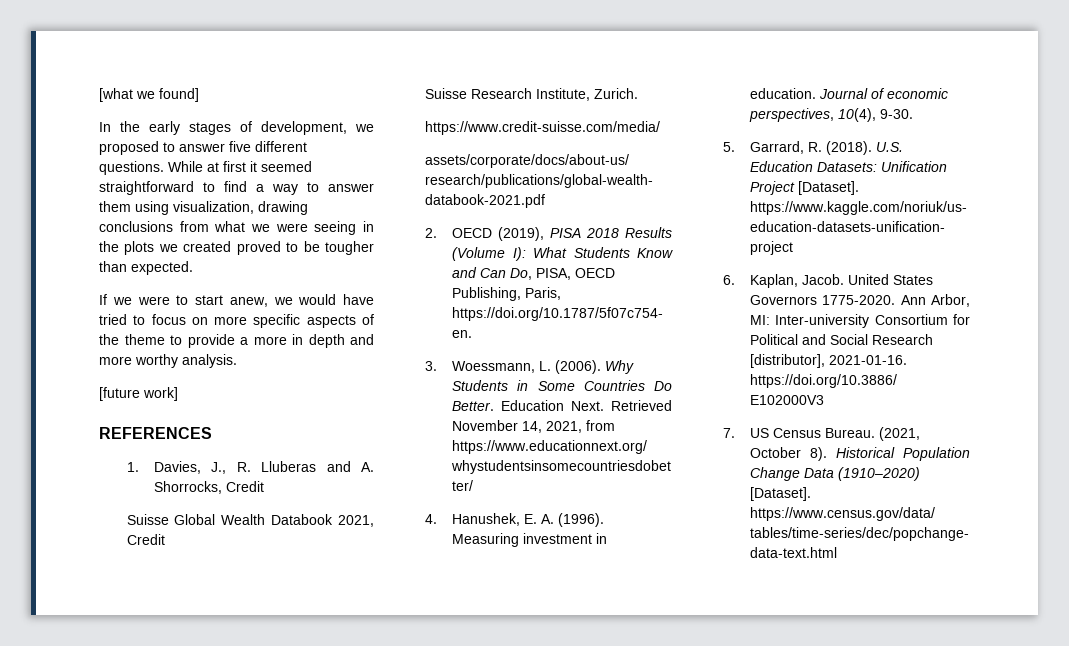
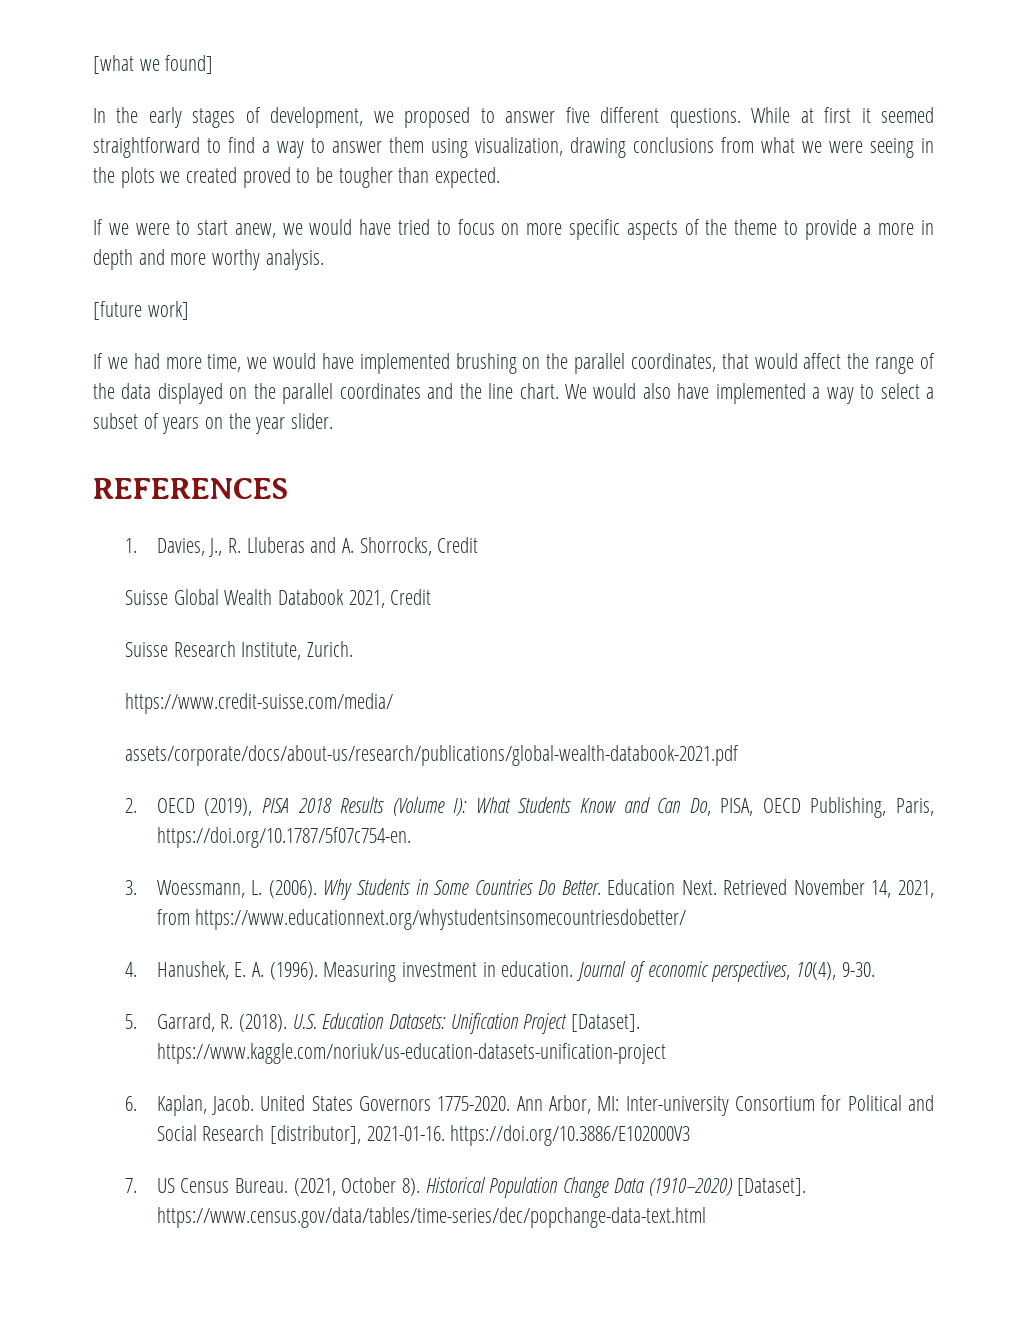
(178, 394) none -> [93,353,936,374] [93,383,935,404] [93,413,334,434] // If we had more time, we would have implemented brushing on the parallel coordinates, that would affect the range of the data displayed on the parallel coordinates and the line chart. We would also have implemented a way to select a subset of years on the year slider.

